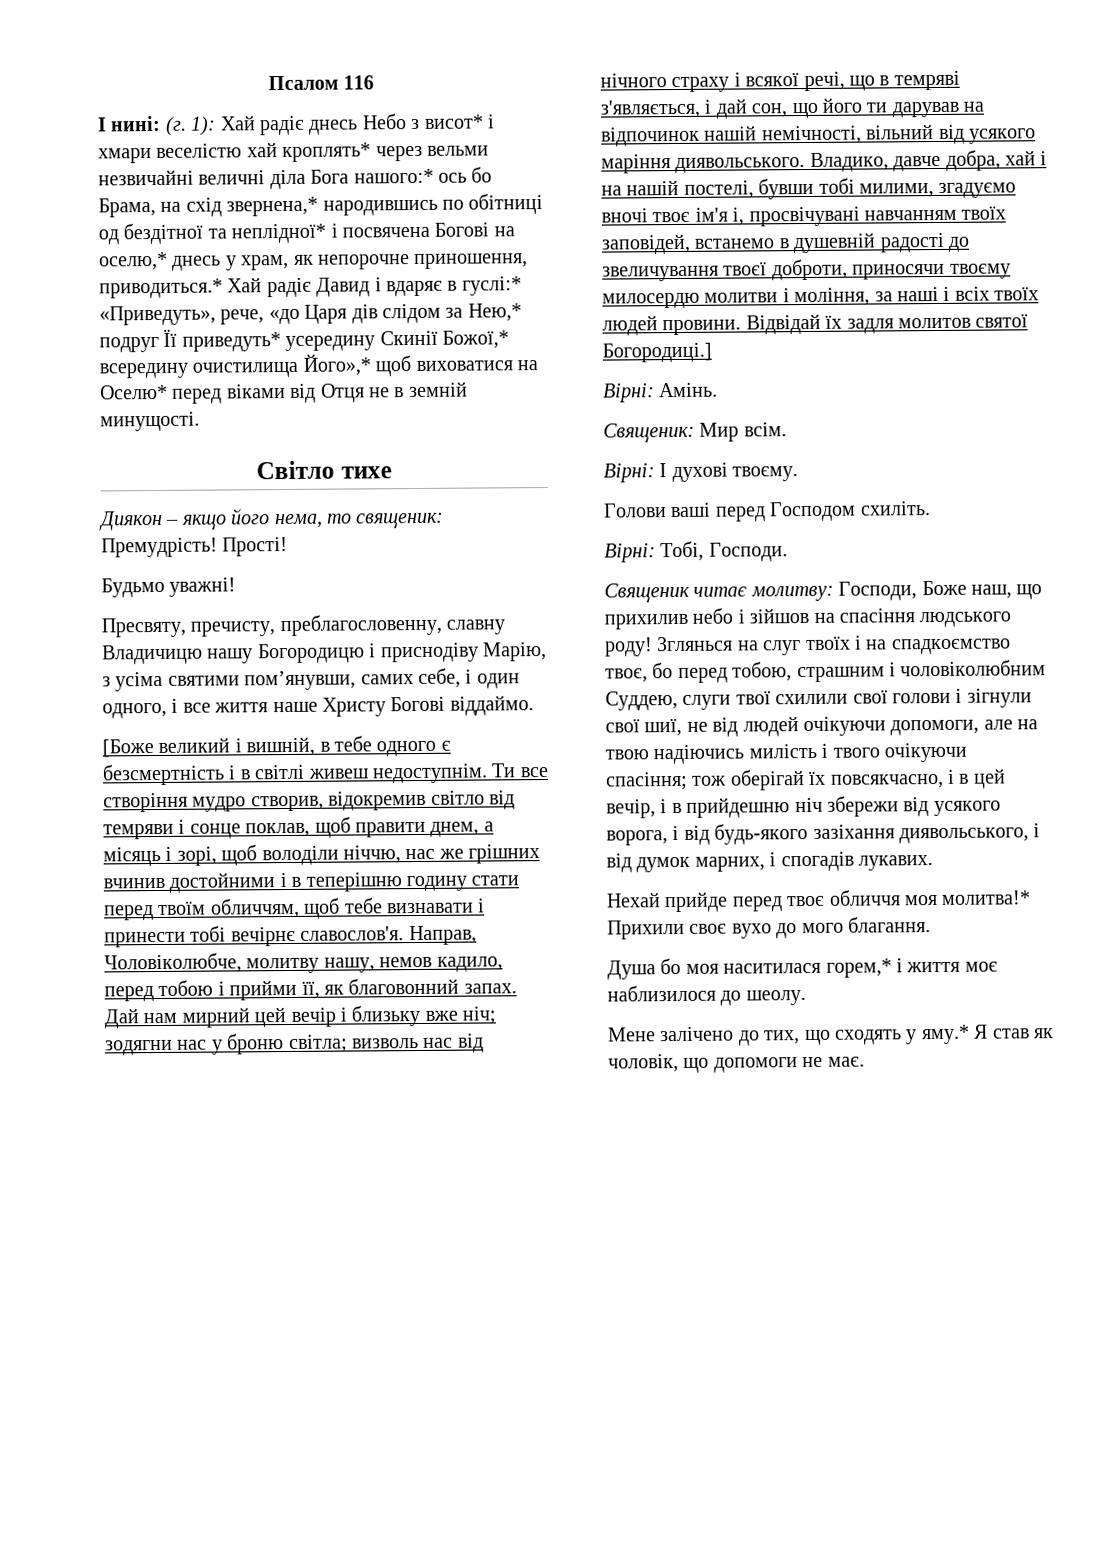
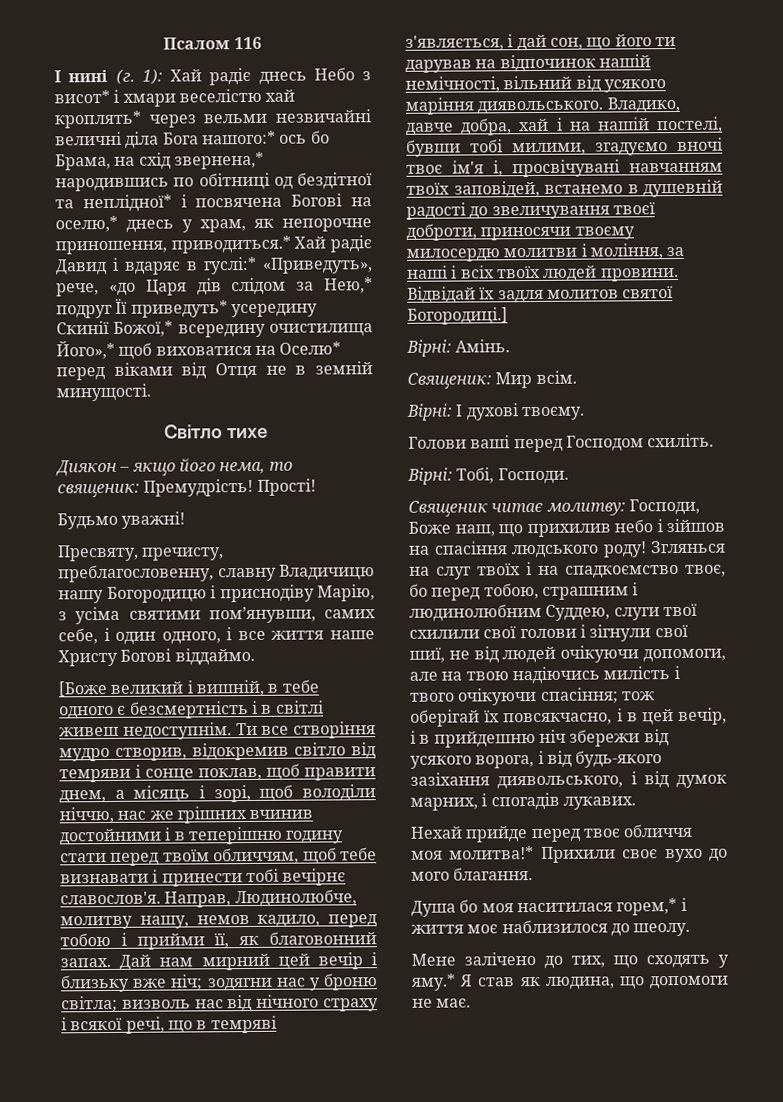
[110,115,162,132] нині: -> [68,69,109,83] нині
[104,952,242,974] Чоловіколюбче, -> [234,889,357,908] Людинолюбче,
[900,659,1047,677] чоловіколюбним -> [409,603,542,622] людинолюбним
[608,1054,679,1073] чоловік, -> [544,976,615,990] людина,

